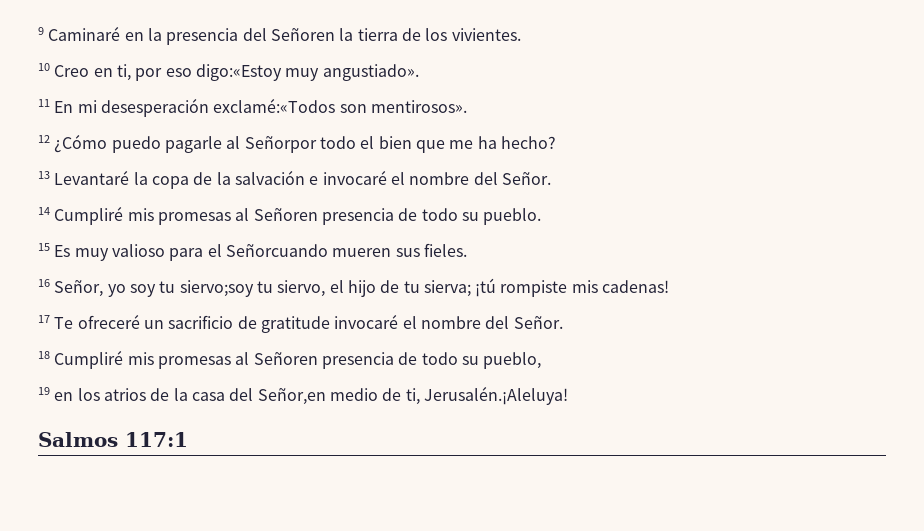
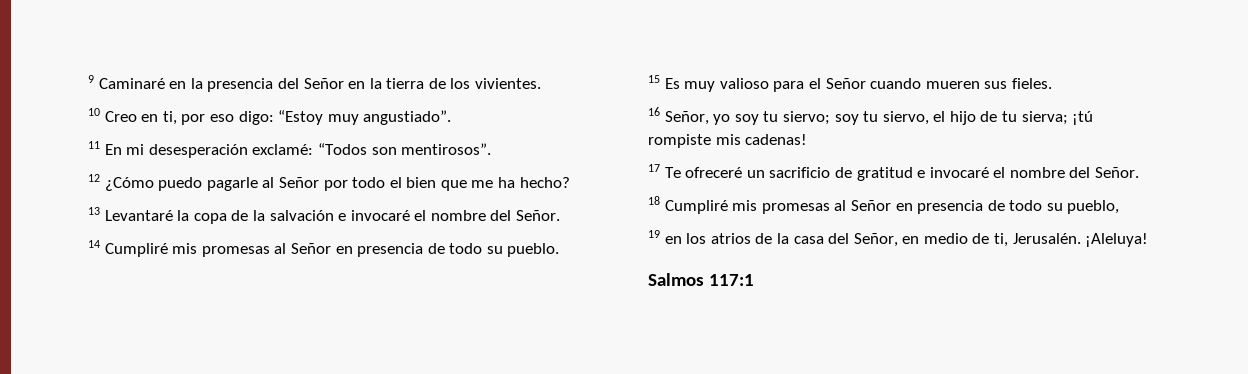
[270,28,335,41] Señoren -> [303,78,366,89] Señor en
[195,64,419,81] digo:«Estoy muy angustiado». -> [238,110,452,125] digo: “Estoy muy angustiado”.
[213,98,467,113] exclamé:«Todos son mentirosos». -> [252,143,492,155] exclamé: “Todos son mentirosos”.
[244,136,317,153] Señorpor -> [278,177,348,191] Señor por
[253,208,318,221] Señoren -> [290,243,353,254] Señor en
[225,244,328,257] Señorcuando -> [825,78,922,89] Señor cuando
[179,280,254,297] siervo;soy -> [782,111,859,125] siervo; soy
[260,316,330,333] gratitude -> [856,167,926,181] gratitud e
[253,352,318,365] Señoren -> [850,200,913,211] Señor en
[257,388,326,405] Señor,en -> [853,233,920,247] Señor, en
[423,386,568,405] Jerusalén.¡Aleluya! -> [1012,233,1149,247] Jerusalén. ¡Aleluya!

